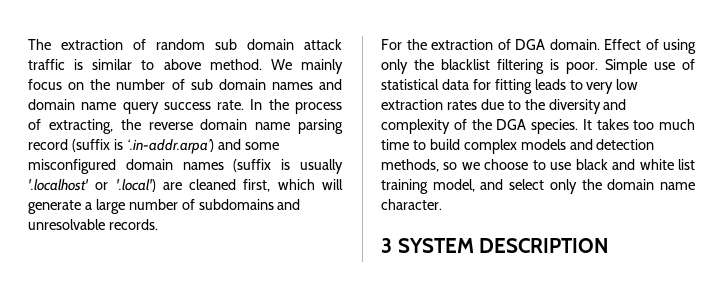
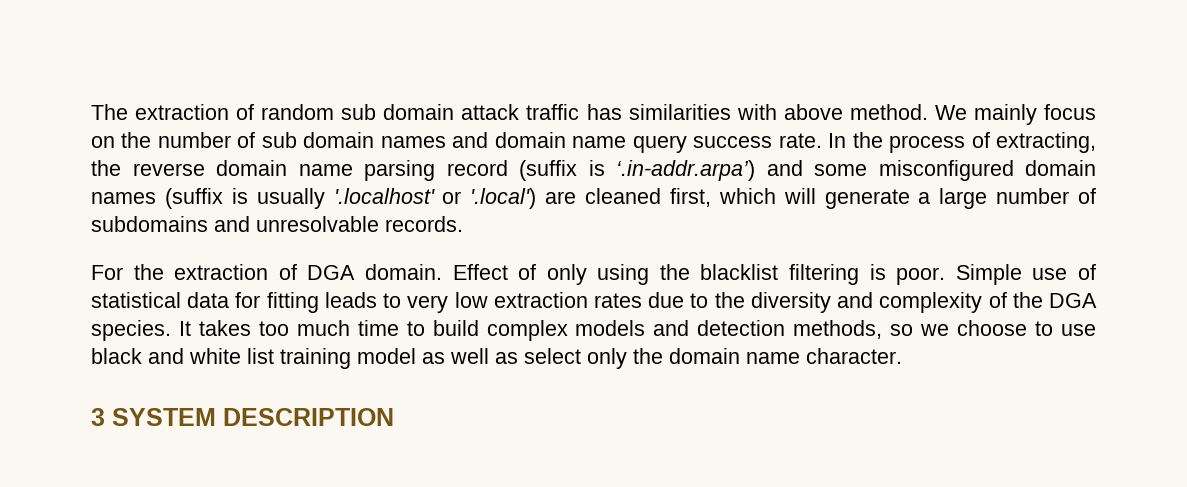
[74,59,155,70] is similar to -> [586,104,777,120] has similarities with
[663,39,696,54] [381,59,408,74] using only -> [546,264,650,285] only using
[432,179,504,192] model, and -> [357,348,518,364] model as well as

